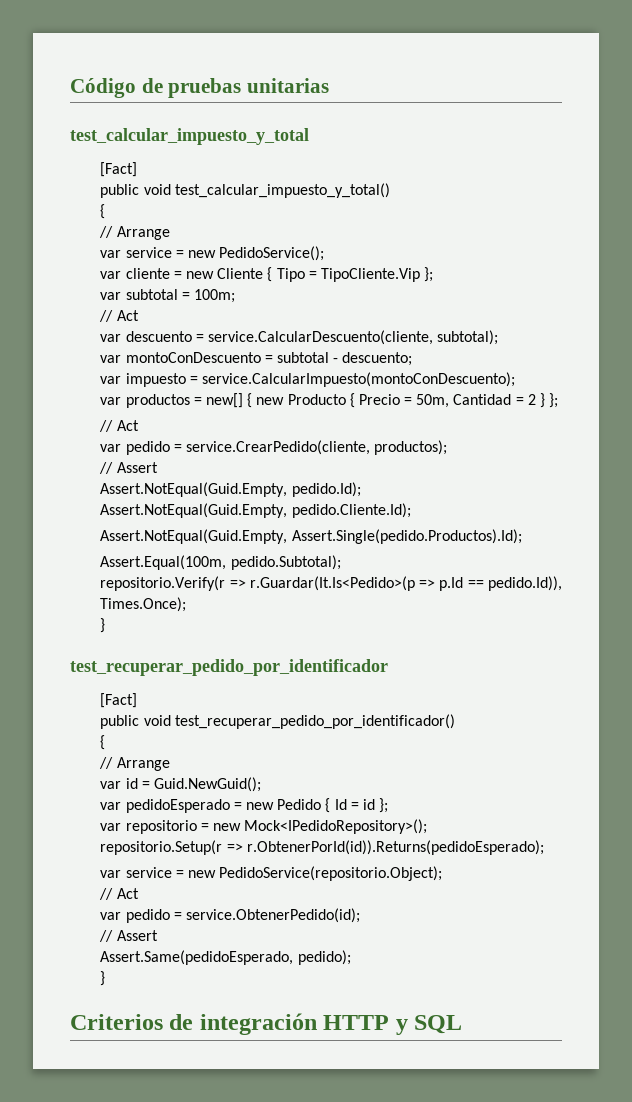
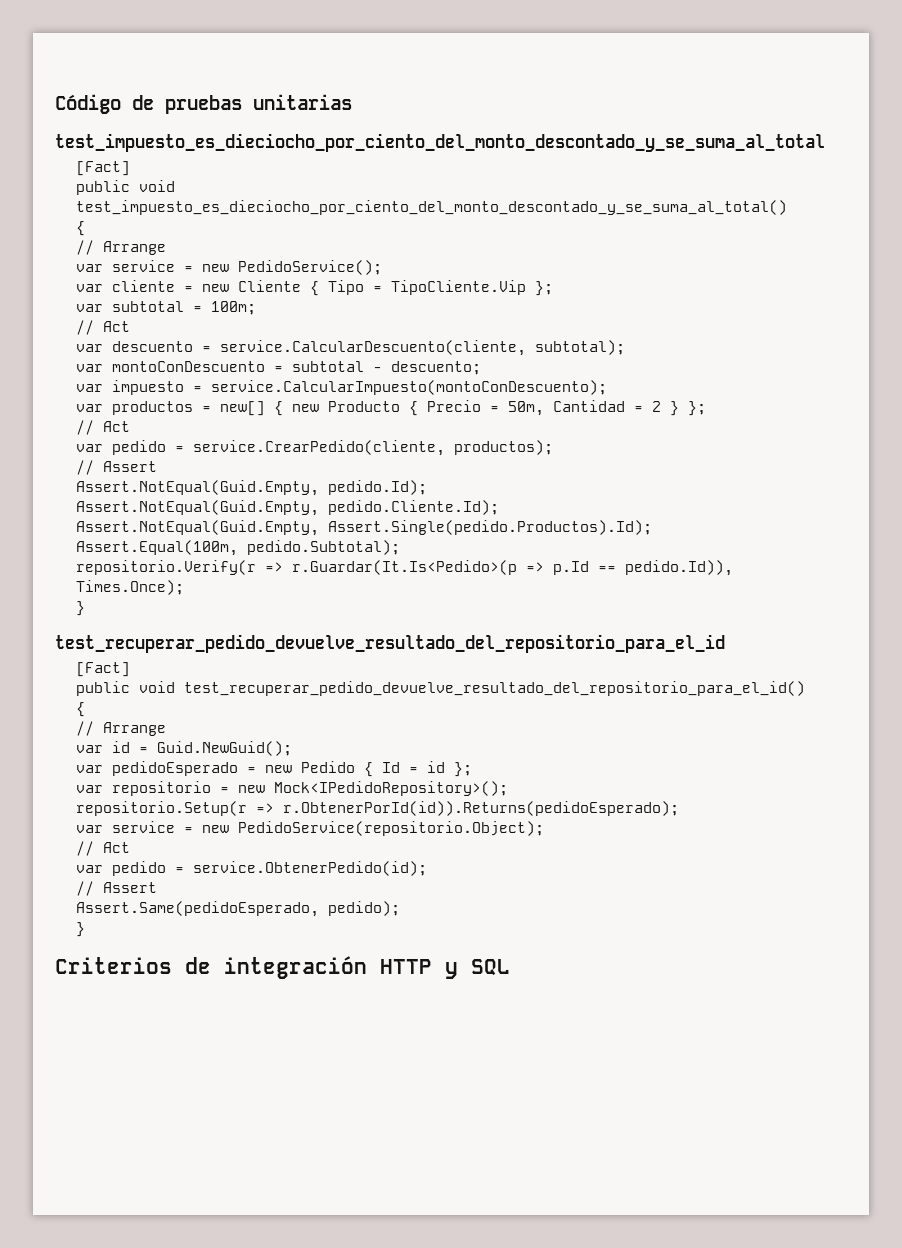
[70,128,309,145] [100,162,138,177] [100,183,390,198] test_calcular_impuesto_y_total // [Fact] // public void test_calcular_impuesto_y_total() -> [55,133,825,152] [76,161,131,176] [76,180,176,195] [76,200,788,215] test_impuesto_es_dieciocho_por_ciento_del_monto_descontado_y_se_suma_al_total // [Fact] // public void test_impuesto_es_dieciocho_por_ciento_del_monto_descontado_y_se_suma_al_total()
[70,659,388,676] [100,693,138,708] [100,714,455,729] test_recuperar_pedido_por_identificador // [Fact] // public void test_recuperar_pedido_por_identificador() -> [55,634,725,653] [76,662,131,677] [76,681,806,696] test_recuperar_pedido_devuelve_resultado_del_repositorio_para_el_id // [Fact] // public void test_recuperar_pedido_devuelve_resultado_del_repositorio_para_el_id()

